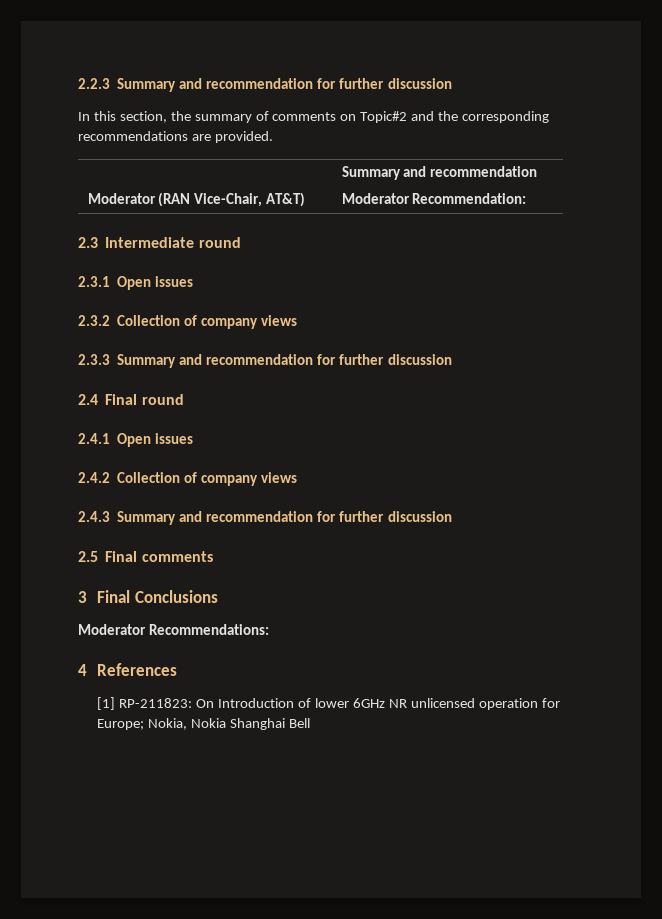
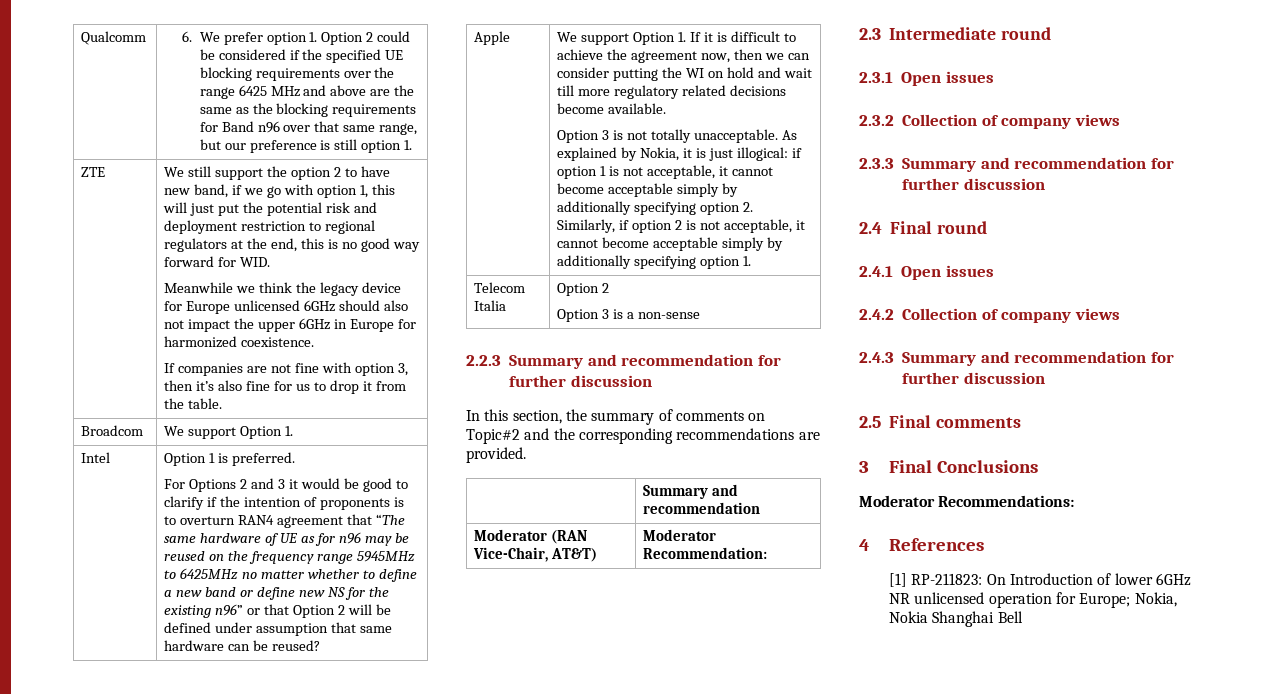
(78, 83) none -> [81,31,147,45] [182,31,411,45] [199,49,404,63] [199,67,395,81] [199,85,415,99] [199,103,417,117] [199,121,418,135] [199,139,413,153] [81,167,106,177] [164,166,390,180] [164,184,395,198] [163,202,377,216] [164,220,376,234] [164,238,420,252] [164,256,271,267] [164,282,402,296] [164,300,409,314] [164,318,416,332] [164,336,315,348] [164,362,408,376] [164,380,406,394] [164,398,223,409] [81,425,144,436] [164,426,294,439] [81,452,111,463] [164,452,296,466] [164,478,408,492] [164,496,404,510] [164,514,406,528] [164,532,409,546] [164,551,416,564] [164,568,417,582] [164,587,389,600] [164,604,391,618] [164,622,393,636] [164,640,321,651] [474,31,511,45] [557,31,796,45] [557,49,810,63] [557,67,812,81] [557,85,787,99] [557,103,667,114] [557,129,797,143] [557,147,802,161] [557,165,773,179] [557,183,739,197] [557,201,754,215] [557,219,805,233] [557,237,784,251] [557,255,752,269] [474,282,526,293] [474,300,507,311] [557,283,610,296] [557,309,701,322] Qualcomm | 6. We prefer option 1. Option 2 could be considered if the specified UE blocking requirements over the range 6425 MHz and above are the same as the blocking requirements for Band n96 over that same range, but our preference is still option 1. // ZTE | We still support the option 2 to have new band, if we go with option 1, this will just put the potential risk and deployment restriction to regional regulators at the end, this is no good way forward for WID. // Meanwhile we think the legacy device for Europe unlicensed 6GHz should also not impact the upper 6GHz in Europe for harmonized coexistence. // If companies are not fine with option 3, then it’s also fine for us to drop it from the table. // Broadcom | We support Option 1. // Intel | Option 1 is preferred. // For Options 2 and 3 it would be good to clarify if the intention of proponents is to overturn RAN4 agreement that “The same hardware of UE as for n96 may be reused on the frequency range 5945MHz to 6425MHz no matter whether to define a new band or define new NS for the existing n96” or that Option 2 will be defined under assumption that same hardware can be reused? // Apple | We support Option 1. If it is difficult to achieve the agreement now, then we can consider putting the WI on hold and wait till more regulatory related decisions become available. // Option 3 is not totally unacceptable. As explained by Nokia, it is just illogical: if option 1 is not acceptable, it cannot become acceptable simply by additionally specifying option 2. Similarly, if option 2 is not acceptable, it cannot become acceptable simply by additionally specifying option 1. // Telecom Italia | Option 2 // Option 3 is a non-sense //

